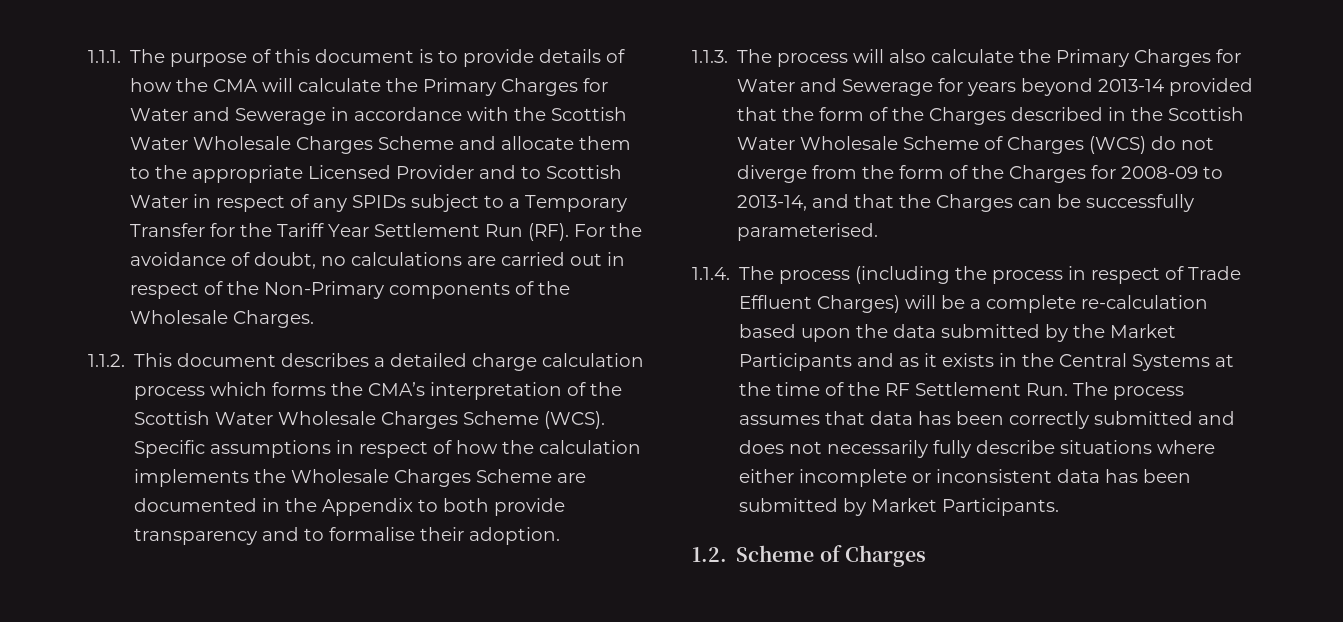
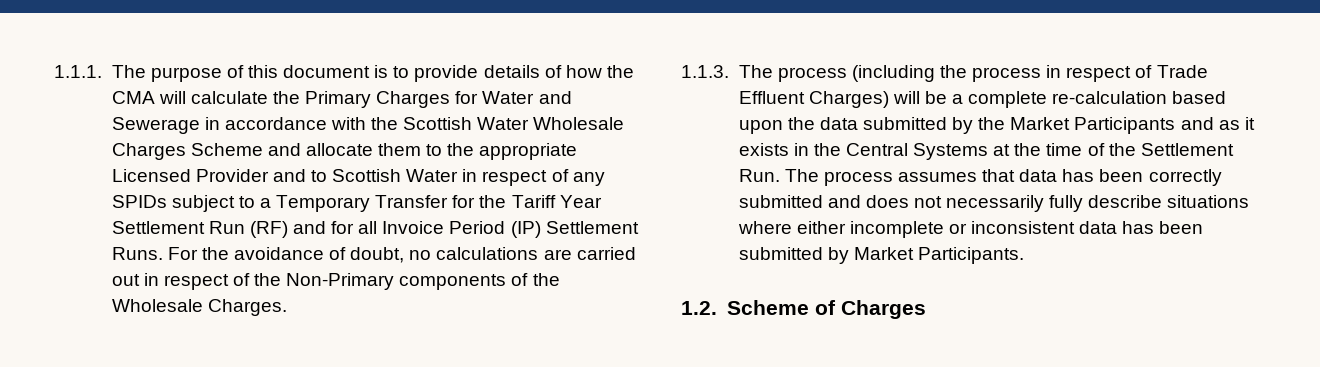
[528,223,570,241] (RF). -> [249,221,639,238] [111,247,163,260] (RF) and for all Invoice Period (IP) Settlement Runs.
[88,353,645,371] [134,382,623,400] [134,411,606,429] [134,440,642,458] [134,469,587,487] [134,498,566,516] [134,527,561,545] [692,49,1242,67] [737,78,1254,96] [737,107,1245,125] [737,136,1215,154] [737,165,1224,183] [737,194,1195,212] [737,223,879,241] [692,267,730,280] 1.1.2. This document describes a detailed charge calculation process which forms the CMA’s interpretation of the Scottish Water Wholesale Charges Scheme (WCS). Specific assumptions in respect of how the calculation implements the Wholesale Charges Scheme are documented in the Appendix to both provide transparency and to formalise their adoption. // 1.1.3. The process will also calculate the Primary Charges for Water and Sewerage for years beyond 2013-14 provided that the form of the Charges described in the Scottish Water Wholesale Scheme of Charges (WCS) do not diverge from the form of the Charges for 2008-09 to 2013-14, and that the Charges can be successfully parameterised. // 1.1.4. -> [681,65,729,78] 1.1.3.
[885,383,911,396] RF -> (1136, 149) none

